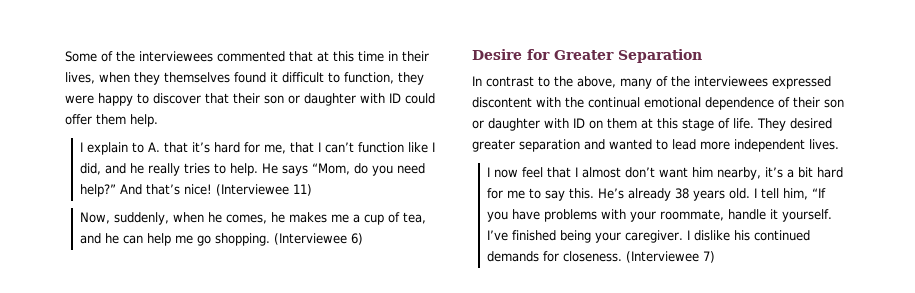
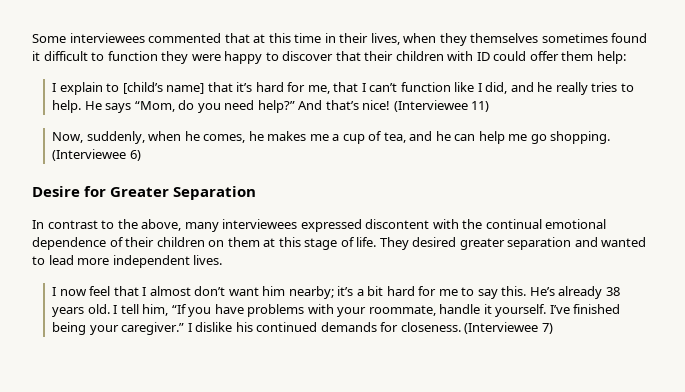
[101,51,135,62] of the -> (66, 38) none
(230, 77) none -> [541,33,608,43] sometimes
[344,72,394,84] function, -> [107,51,158,61] function
[264,93,356,106] son or daughter -> [395,51,444,61] children
[130,114,158,127] help. -> [596,51,626,64] help:
[148,142,161,152] A. -> [122,82,205,94] [child’s name]
[656,76,690,87] of the -> (219, 227) none
[824,99,844,108] [472,118,585,131] son or daughter with ID -> [156,237,205,247] children
[717,167,762,180] nearby, -> [288,286,334,299] nearby;
[625,230,684,243] caregiver. -> [121,322,185,335] caregiver.”

